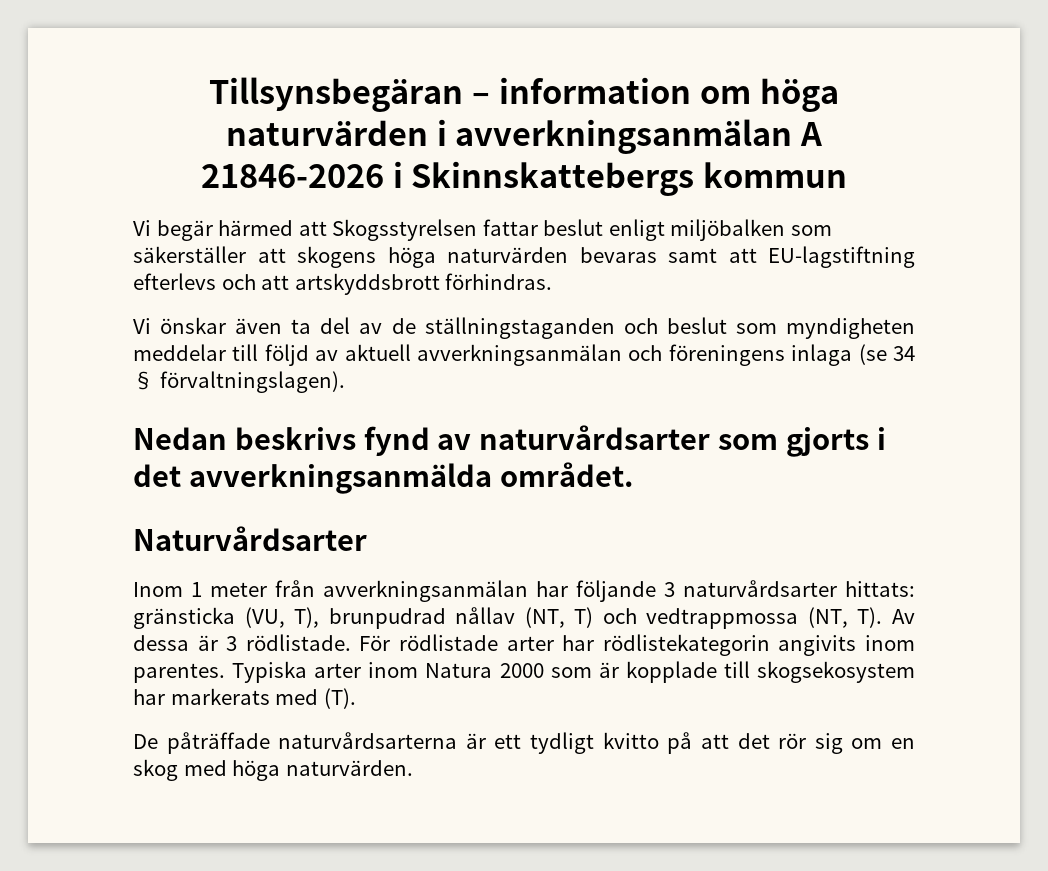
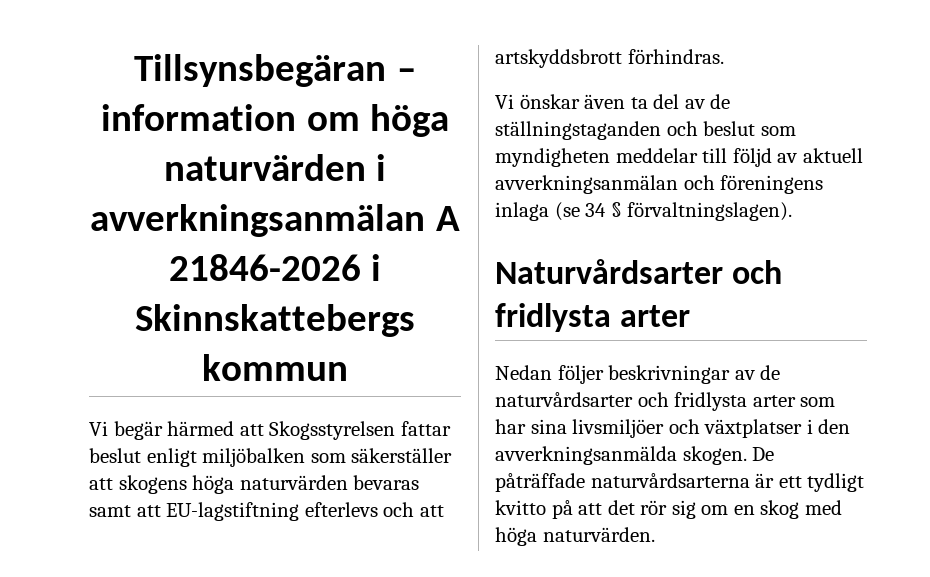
[133,425,886,457] [133,462,633,494] [133,526,367,551] [133,580,915,602] [133,607,915,629] [133,634,916,656] [133,661,916,683] [133,688,356,709] Nedan beskrivs fynd av naturvårdsarter som gjorts i det avverkningsanmälda området. // Naturvårdsarter // Inom 1 meter från avverkningsanmälan har följande 3 naturvårdsarter hittats: gränsticka (VU, T), brunpudrad nållav (NT, T) och vedtrappmossa (NT, T). Av dessa är 3 rödlistade. För rödlistade arter har rödlistekategorin angivits inom parentes. Typiska arter inom Natura 2000 som är kopplade till skogsekosystem har markerats med (T). // -> [495,259,783,284] [495,303,691,332] [495,365,781,384] [495,392,836,411] [495,419,851,438] [495,446,747,465] Naturvårdsarter och fridlysta arter // Nedan följer beskrivningar av de naturvårdsarter och fridlysta arter som har sina livsmiljöer och växtplatser i den avverkningsanmälda skogen.

